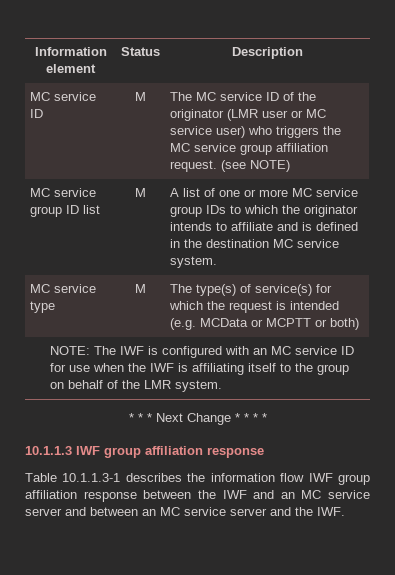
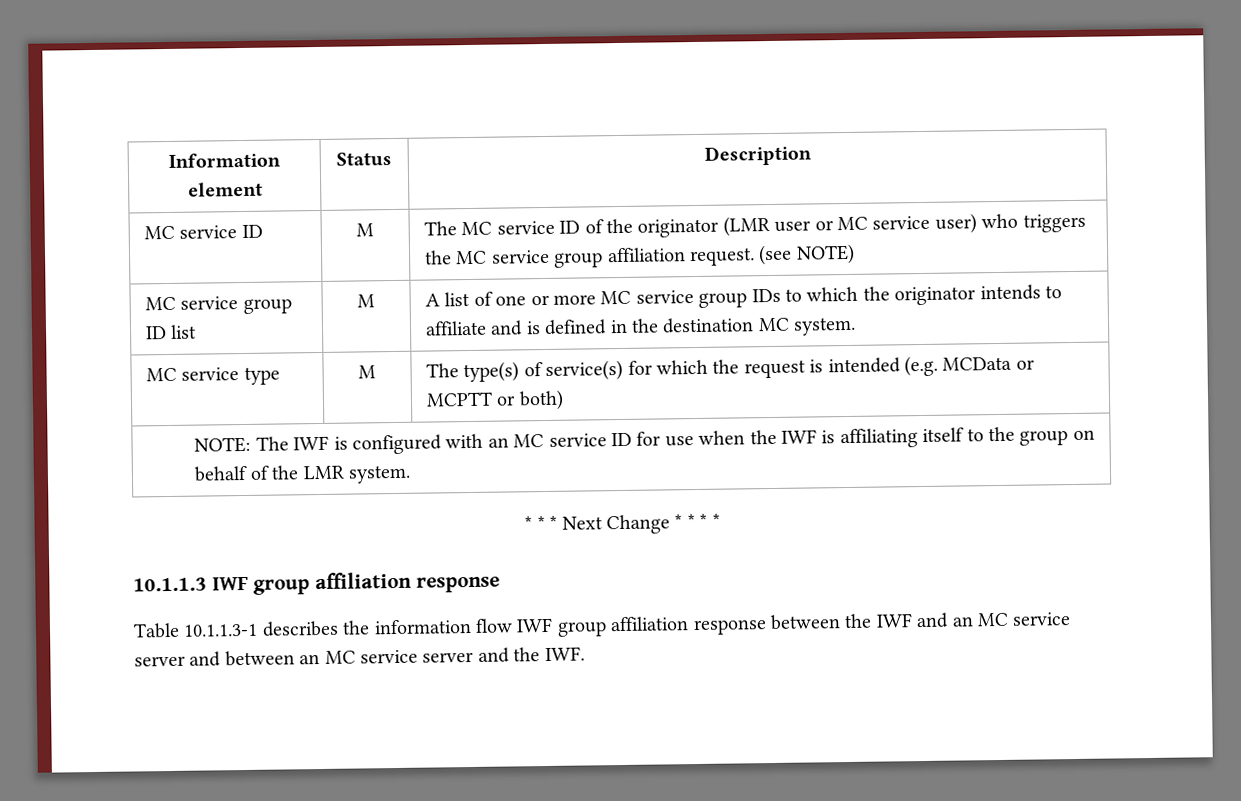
[297,239,340,248] service -> (790, 324) none

